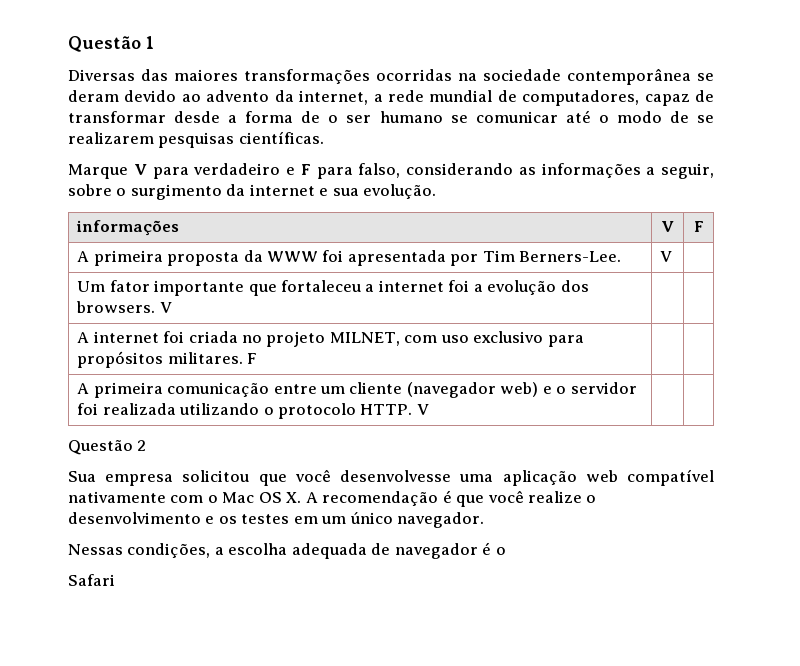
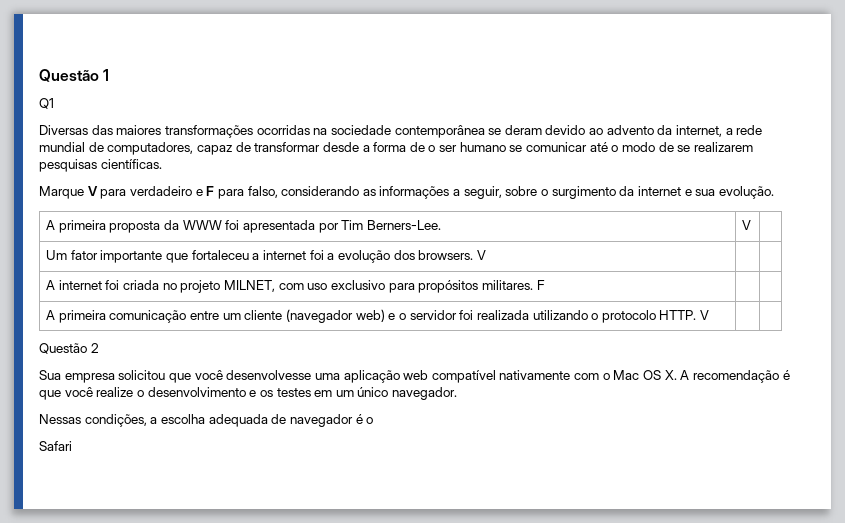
(154, 42) none -> [39,98,54,109] // Q1
[76,220,180,236] [661,221,674,232] [693,221,704,232] // informações | V | F -> (774, 192) none

